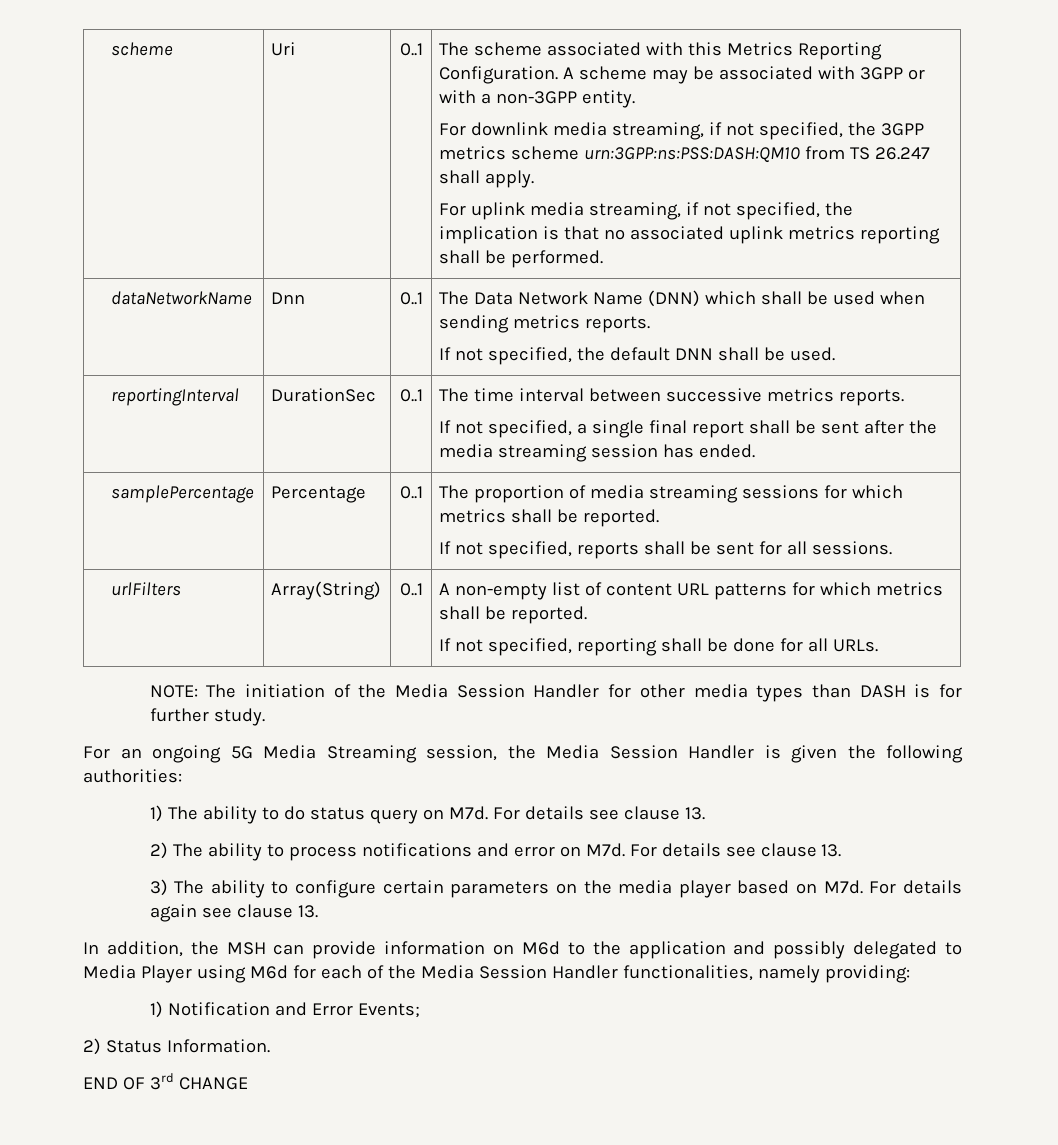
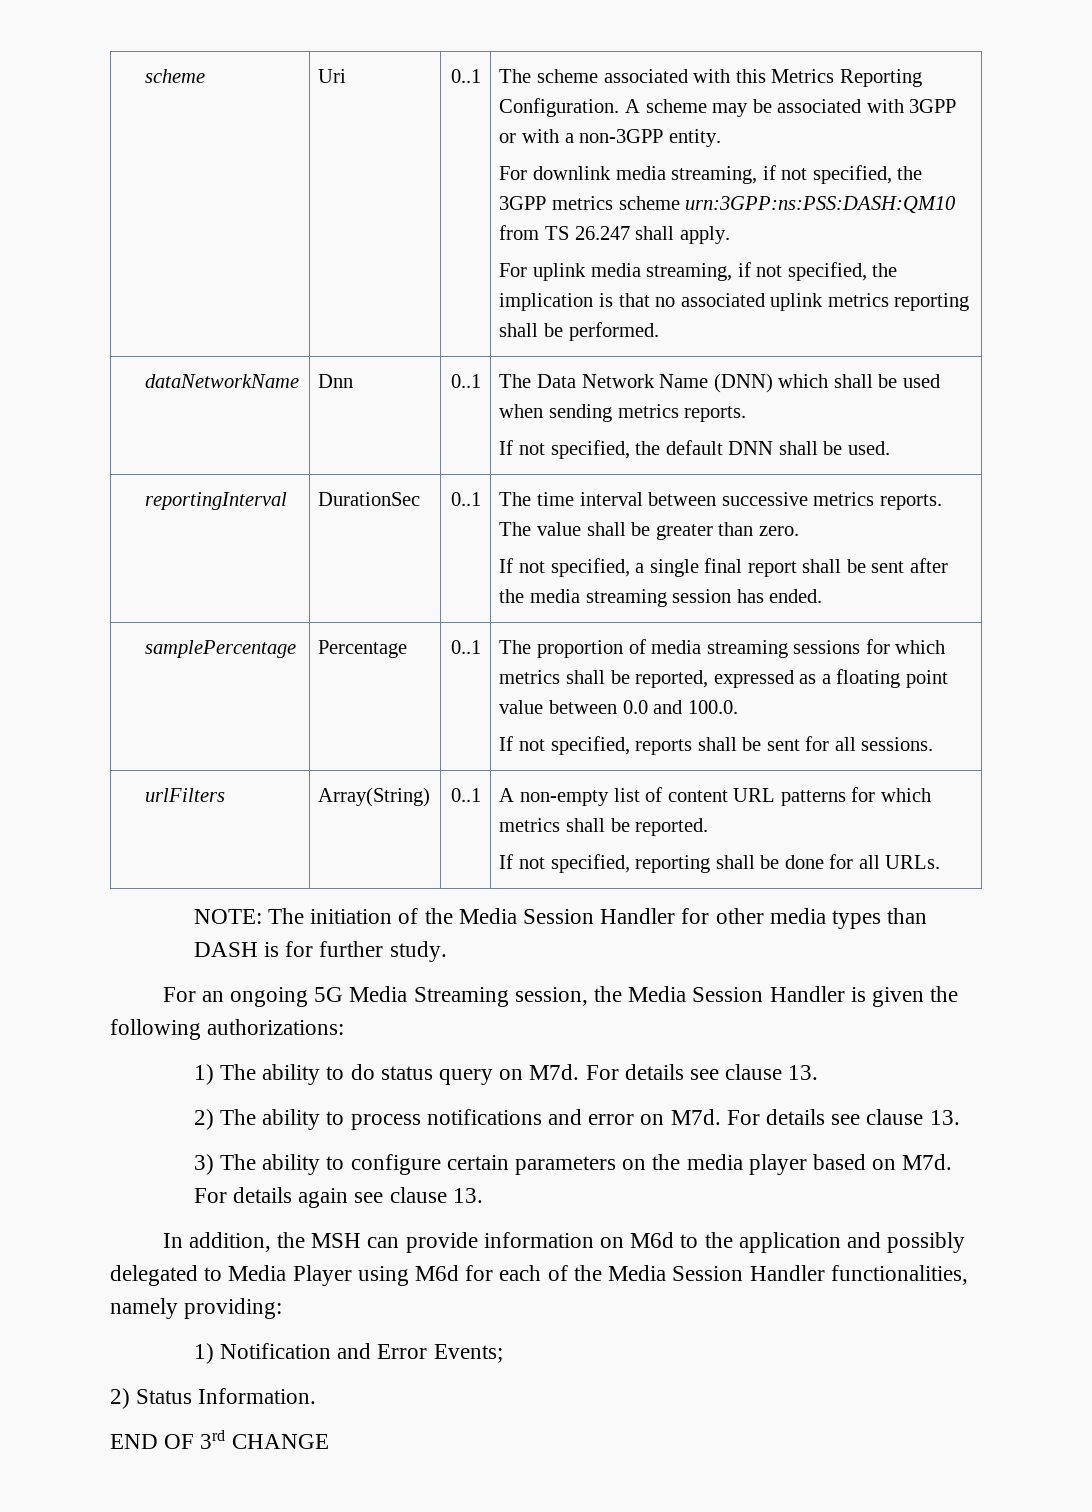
(905, 397) none -> [499,522,799,540] The value shall be greater than zero.
[583,509,660,527] reported. -> [635,669,948,688] [499,700,738,714] reported, expressed as a floating point value between 0.0 and 100.0.
[83,769,182,783] authorities: -> [207,1019,345,1035] authorizations:

